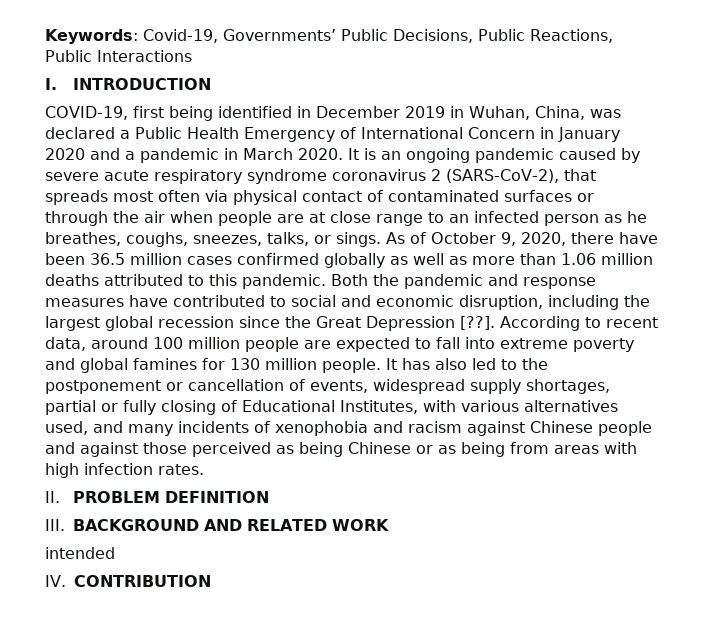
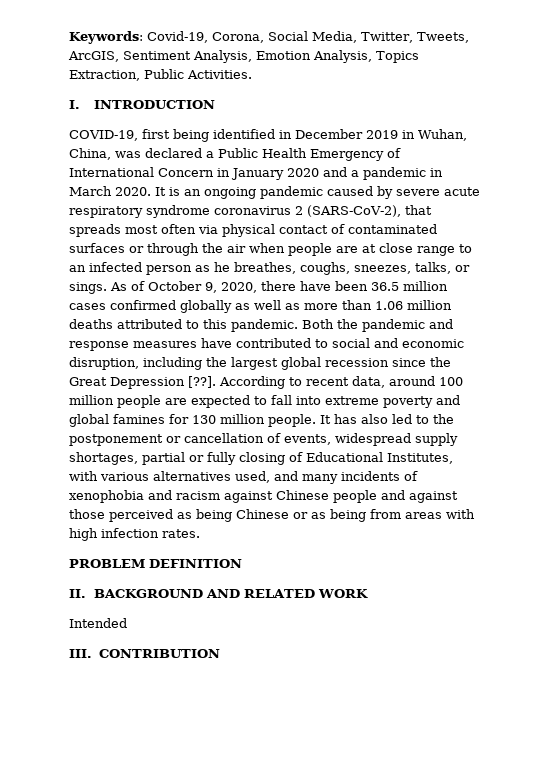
[223,29,613,43] [45,50,192,62] Governments’ Public Decisions, Public Reactions, Public Interactions -> [212,31,469,43] [68,50,419,63] [69,69,252,81] Corona, Social Media, Twitter, Tweets, ArcGIS, Sentiment Analysis, Emotion Analysis, Topics Extraction, Public Activities.
[45,491,60,503] II. -> (200, 533) none
[45,519,65,531] III. -> [69,589,86,598] II.
[45,547,115,559] [45,575,66,587] intended // IV. -> [69,618,127,628] [69,649,92,658] Intended // III.

